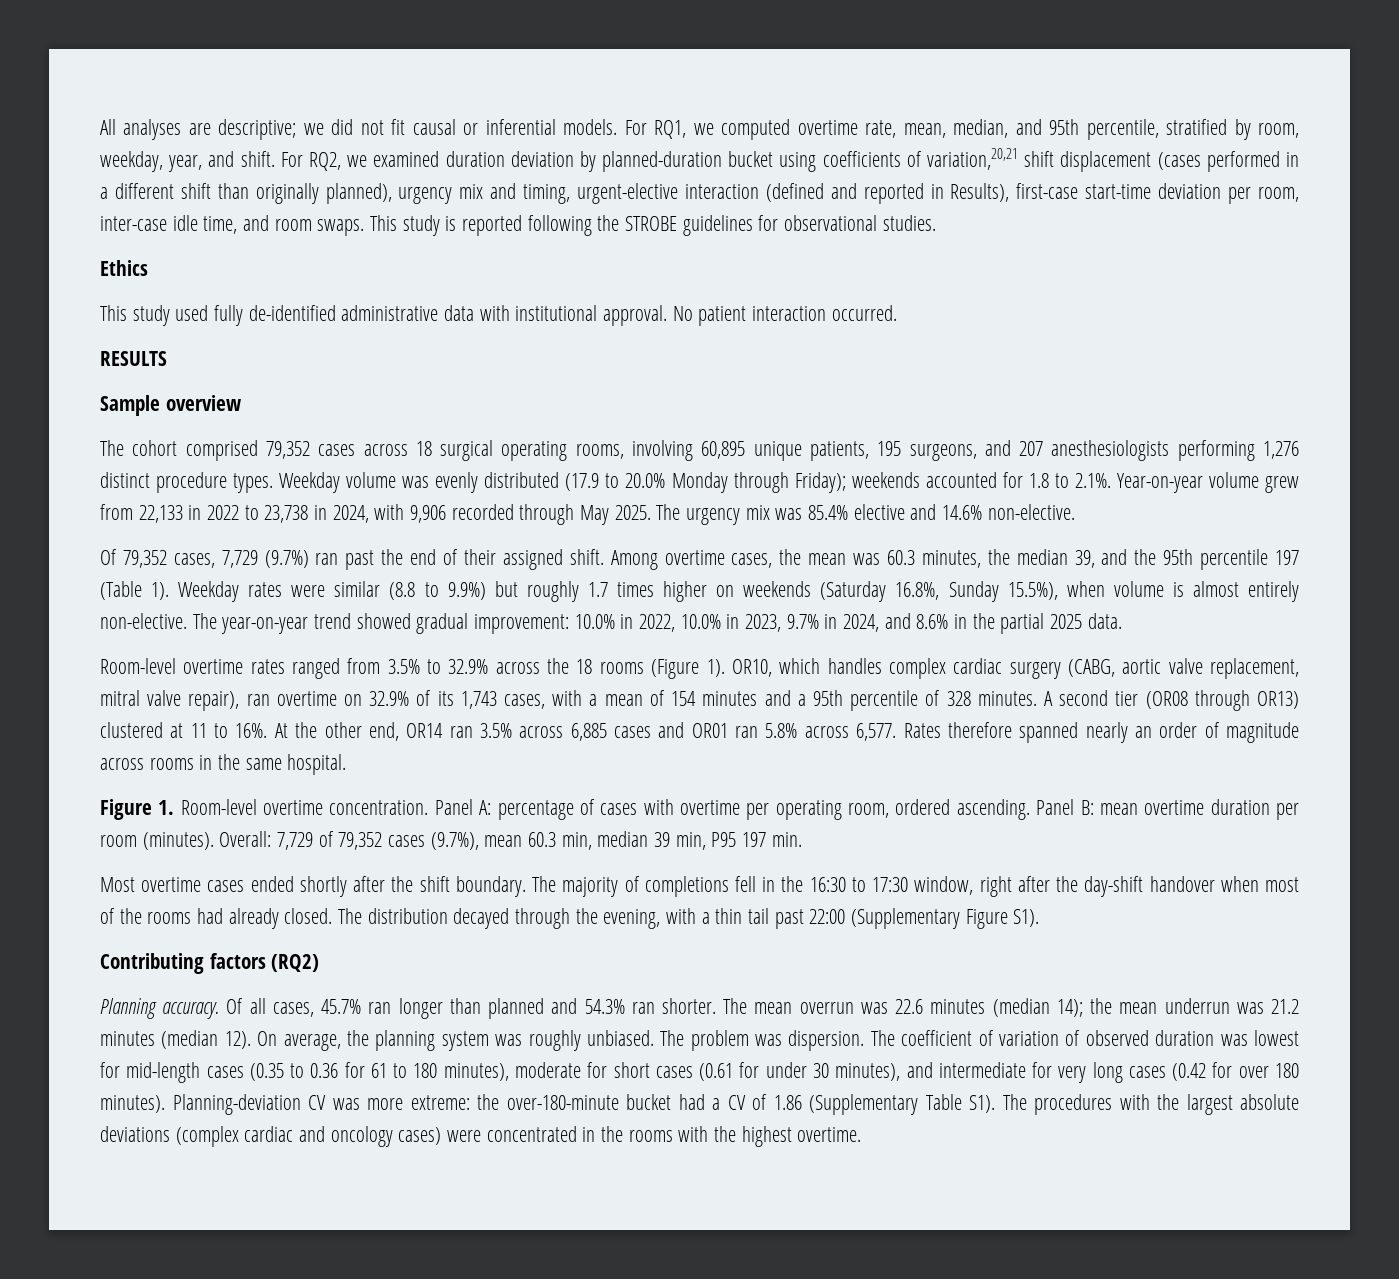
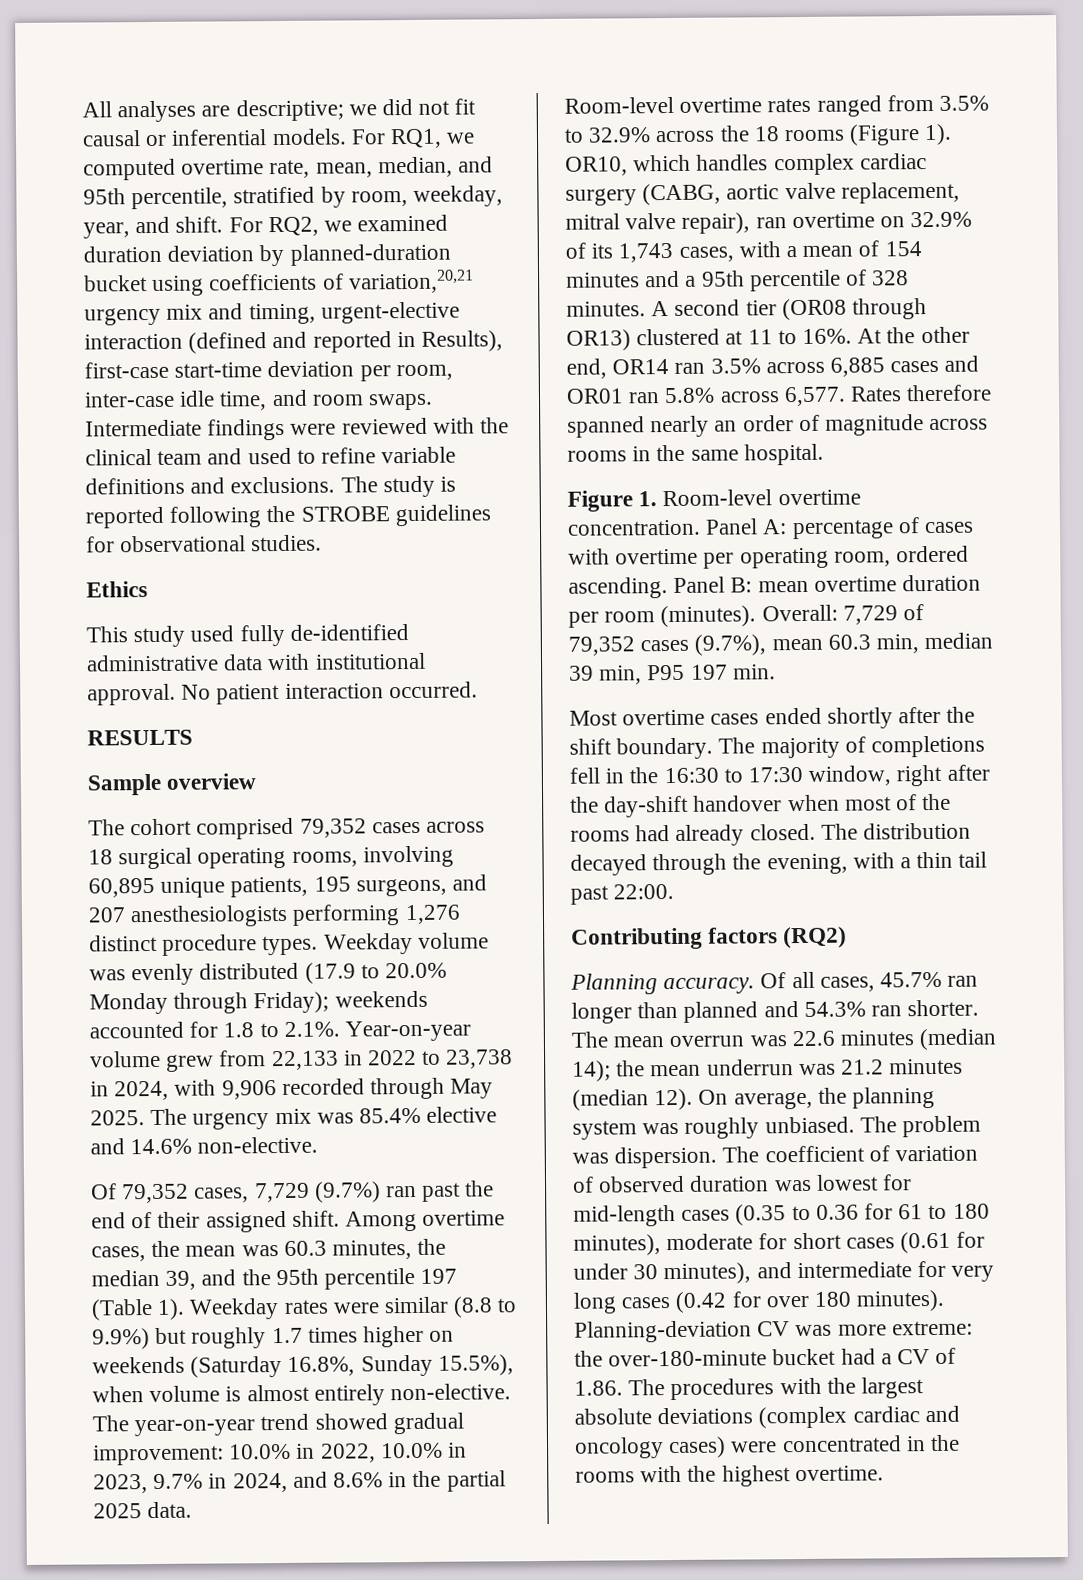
[1024,151,1299,172] [100,183,392,204] shift displacement (cases performed in a different shift than originally planned), -> (474, 281) none
[370,215,398,231] This -> [85,417,510,441] [85,446,457,466] [85,476,378,495] Intermediate findings were reviewed with the clinical team and used to refine variable definitions and exclusions. The
[809,908,1040,929] 22:00 (Supplementary Figure S1). -> [613,883,675,900] 22:00.
[773,1094,995,1115] 1.86 (Supplementary Table S1). -> [574,1380,623,1396] 1.86.

